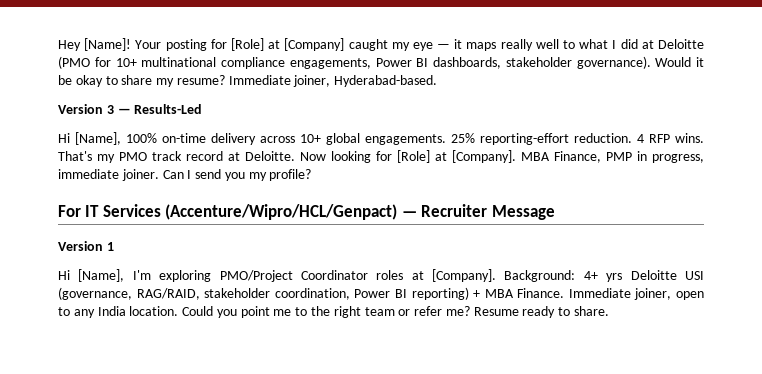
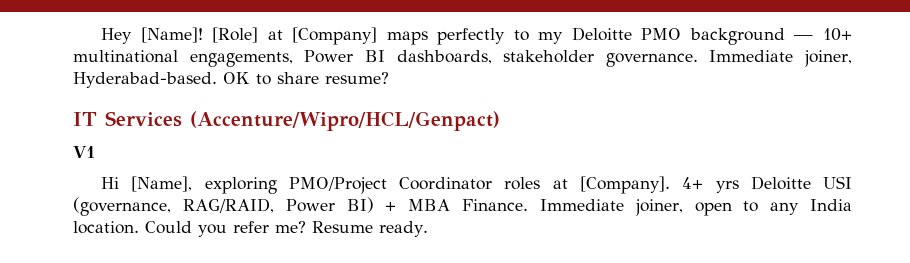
[135,38,704,51] [58,56,111,69] Your posting for [Role] at [Company] caught my eye — it maps really well to what I did at Deloitte (PMO for -> [212,27,814,45] [Role] at [Company] maps perfectly to my Deloitte PMO background —
[221,57,285,69] compliance -> (178, 56) none
[576,56,704,69] [58,75,438,87] [58,104,203,114] [58,132,704,145] [58,150,704,163] [58,169,312,181] [58,204,555,220] [58,241,114,251] [58,269,151,282] governance). Would it be okay to share my resume? Immediate joiner, Hyderabad-based. // Version 3 — Results-Led // Hi [Name], 100% on-time delivery across 10+ global engagements. 25% reporting-effort reduction. 4 RFP wins. That's my PMO track record at Deloitte. Now looking for [Role] at [Company]. MBA Finance, PMP in progress, immediate joiner. Can I send you my profile? // For IT Services (Accenture/Wipro/HCL/Genpact) — Recruiter Message // Version 1 // Hi [Name], I'm -> [605,50,852,67] [73,72,389,88] [73,111,500,131] [73,146,95,158] [101,176,193,192] governance. Immediate joiner, Hyderabad-based. OK to share resume? // IT Services (Accenture/Wipro/HCL/Genpact) // V1 // Hi [Name],
[504,270,576,282] Background: -> (670, 185) none
[204,287,469,300] stakeholder coordination, Power BI reporting) -> [285,197,374,213] Power BI)
[240,306,610,318] point me to the right team or refer me? Resume ready to share. -> [233,221,428,237] refer me? Resume ready.

